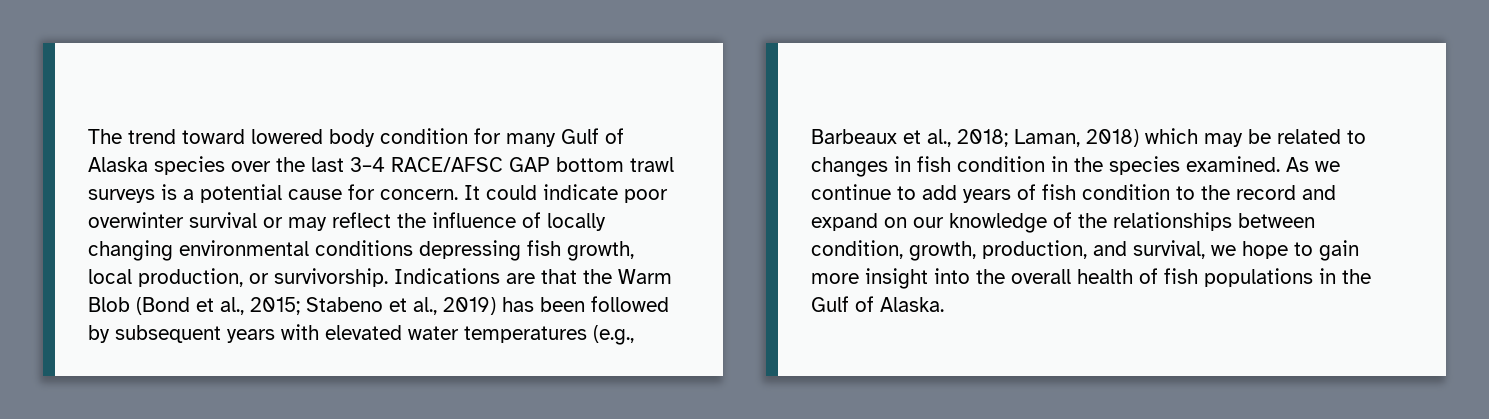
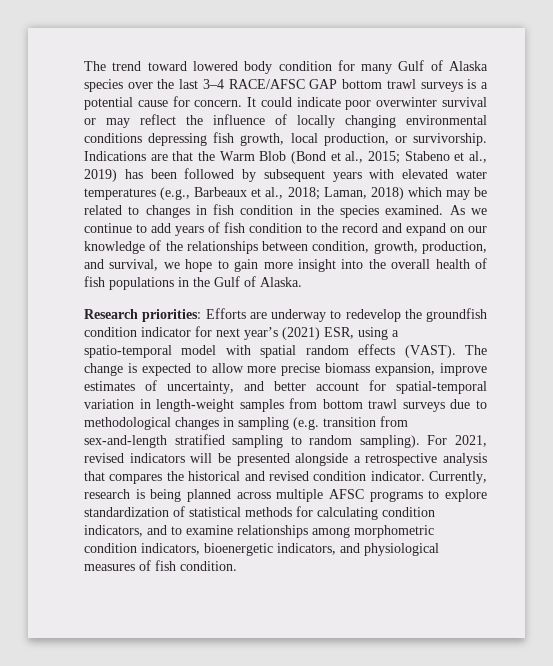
(944, 304) none -> [84,308,487,322] [84,326,399,340] [84,344,487,358] [84,363,487,376] [84,380,487,394] [84,398,487,412] [84,416,408,430] [84,434,487,448] [84,453,487,466] [84,471,487,484] [84,489,488,502] [84,506,435,520] [84,525,434,538] [84,543,439,556] [84,560,237,571] // Research priorities: Efforts are underway to redevelop the groundfish condition indicator for next year’s (2021) ESR, using a spatio-temporal model with spatial random effects (VAST). The change is expected to allow more precise biomass expansion, improve estimates of uncertainty, and better account for spatial-temporal variation in length-weight samples from bottom trawl surveys due to methodological changes in sampling (e.g. transition from sex-and-length stratified sampling to random sampling). For 2021, revised indicators will be presented alongside a retrospective analysis that compares the historical and revised condition indicator. Currently, research is being planned across multiple AFSC programs to explore standardization of statistical methods for calculating condition indicators, and to examine relationships among morphometric condition indicators, bioenergetic indicators, and physiological measures of fish condition.

